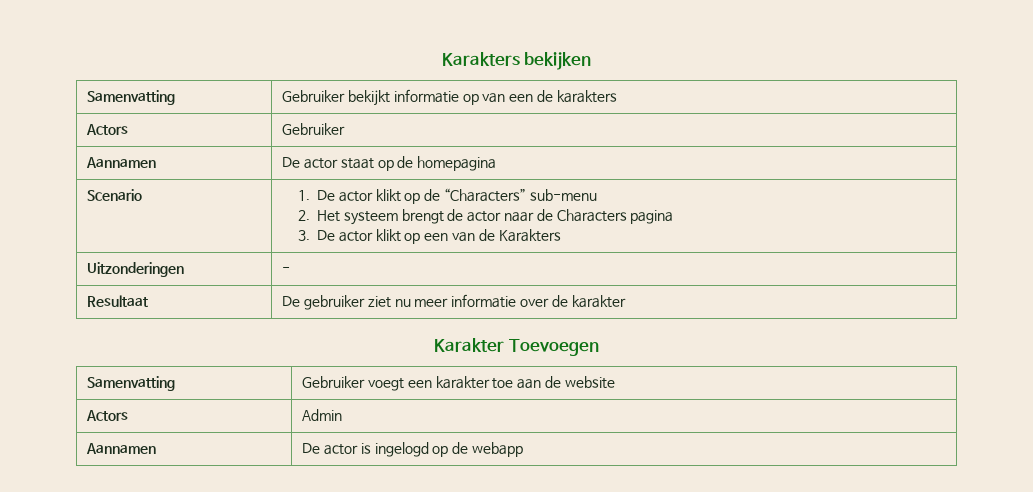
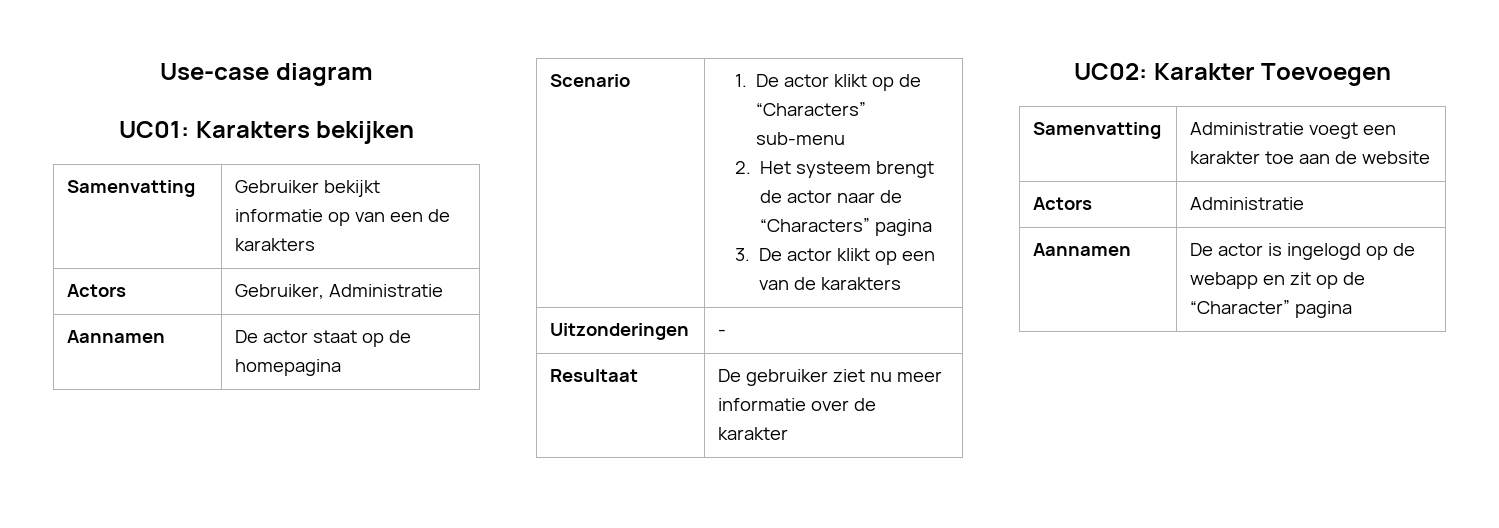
(441, 59) none -> [160,63,373,86] [119,121,190,138] Use-case diagram // UC01:
[282,123,346,135] Gebruiker -> [235,284,444,299] Gebruiker, Administratie
[556,209,627,222] Characters -> [759,218,870,232] “Characters”
[498,229,561,242] Karakters -> [820,277,901,290] karakters
(626, 301) none -> [1074,63,1148,80] UC02:
[302,376,366,388] Gebruiker -> [1190,122,1305,135] Administratie
[302,409,343,421] Admin -> [1190,197,1305,210] Administratie
(524, 449) none -> [1263,272,1366,289] [1190,300,1353,318] en zit op de “Character” pagina

